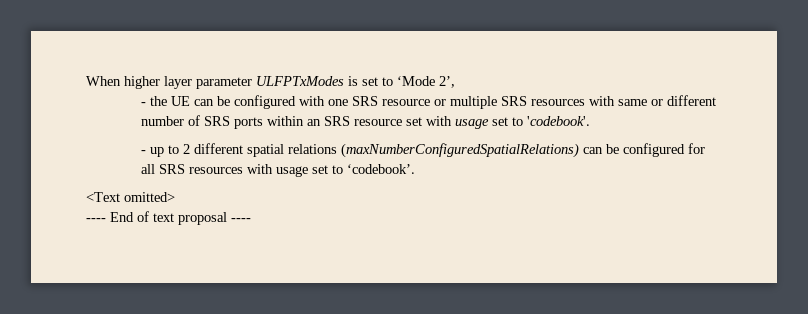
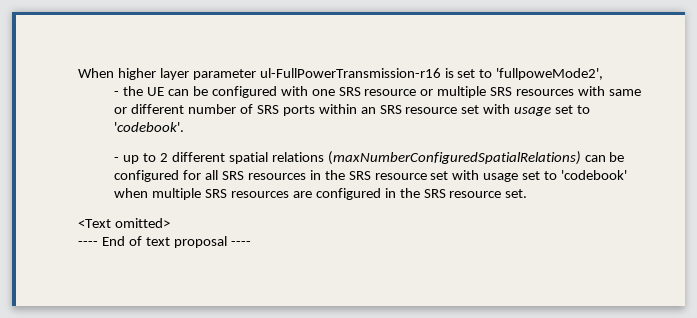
[256,76,344,86] ULFPTxModes -> [259,68,441,78] ul-FullPowerTransmission-r16
[397,76,455,88] ‘Mode 2’, -> [496,68,604,80] 'fullpoweMode2',
[246,164,415,177] with usage set to ‘codebook’. -> [309,170,627,182] [114,188,528,200] in the SRS resource set with usage set to 'codebook' when multiple SRS resources are configured in the SRS resource set.

